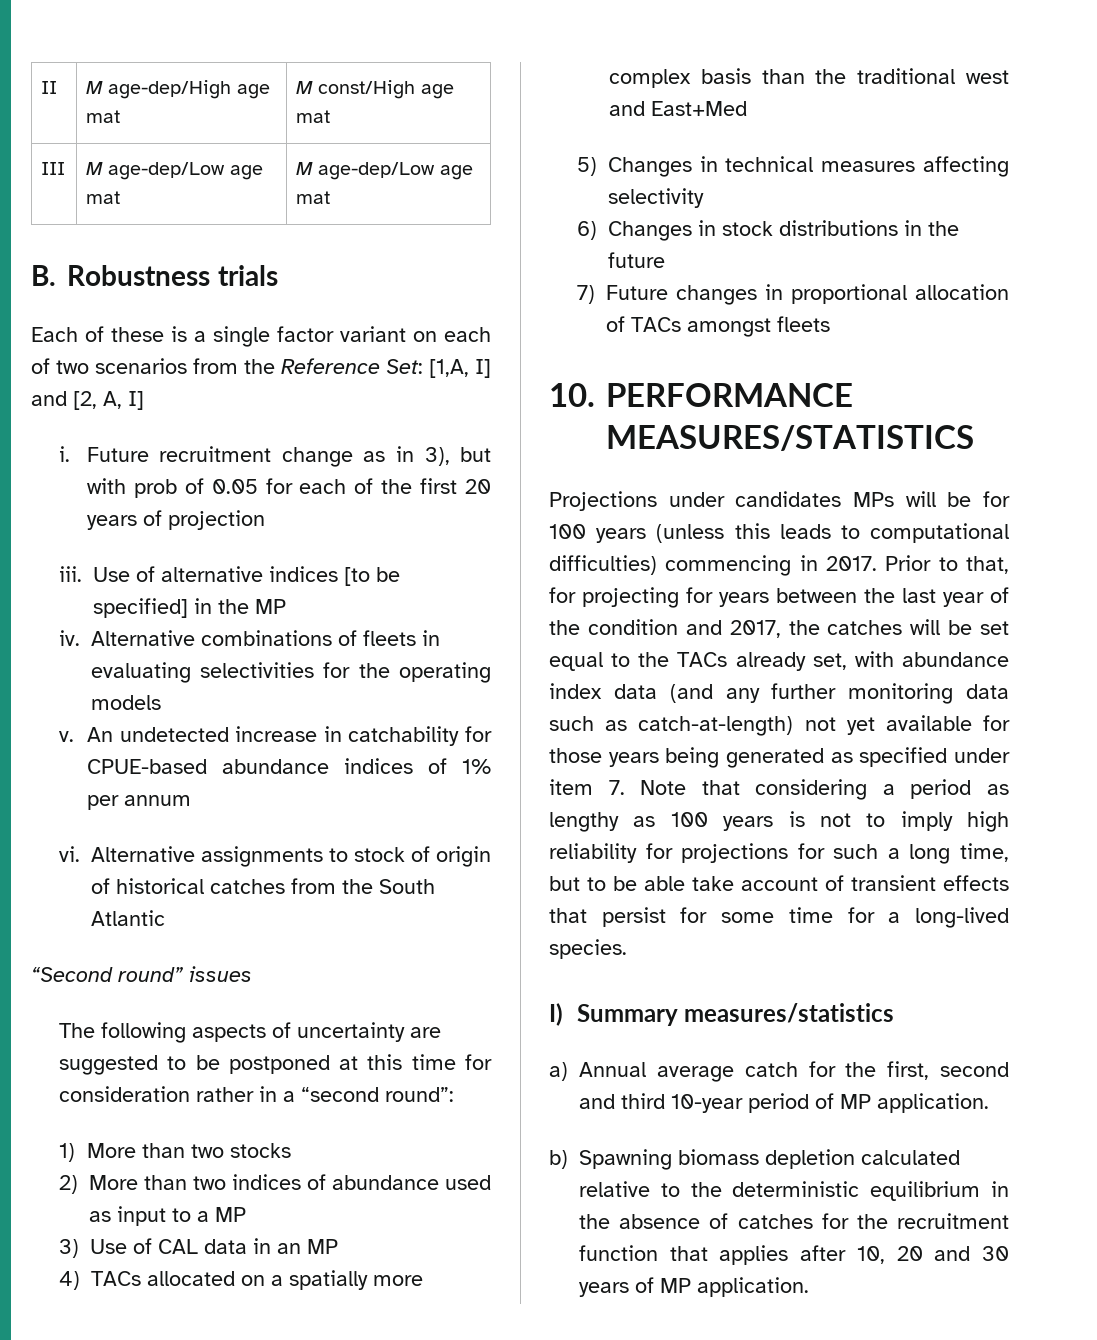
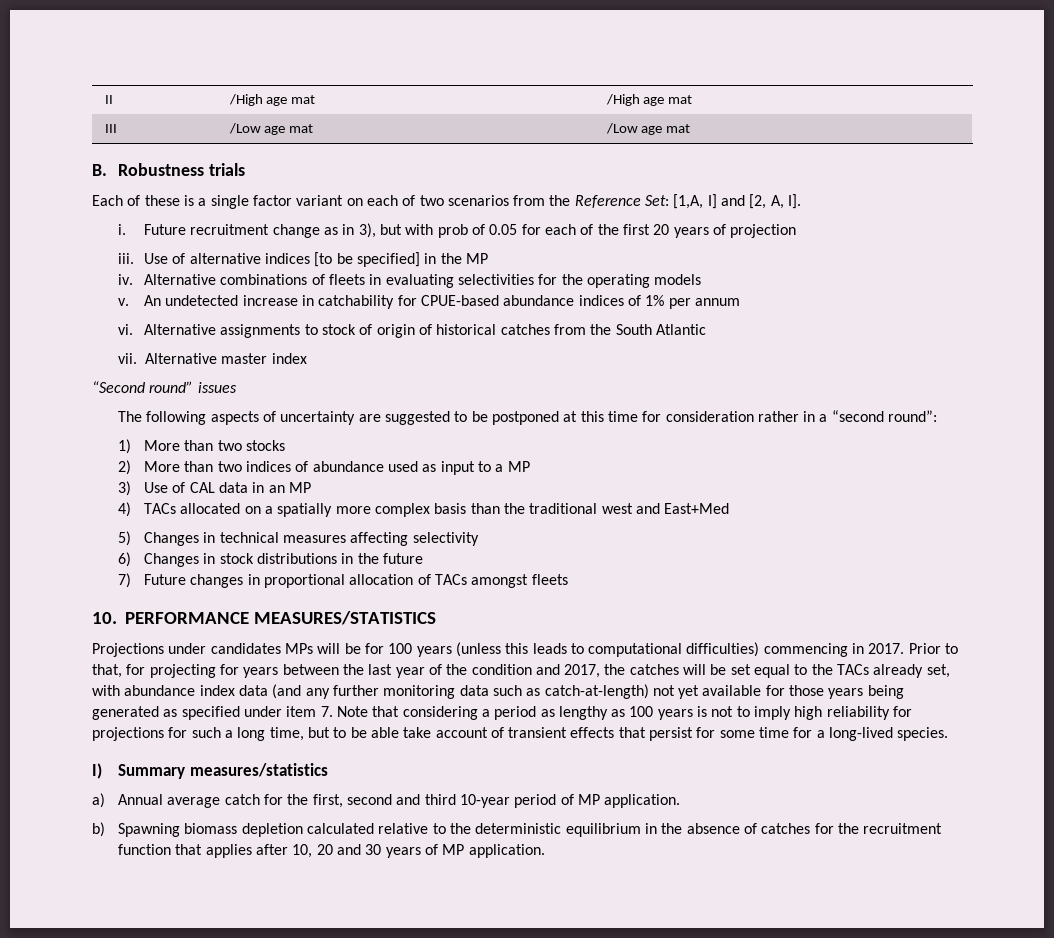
[86,80,271,99] [86,110,121,123] [296,80,416,99] M age-dep/High age mat | M const/High -> [228,94,316,106] [605,94,640,106] /High age mat | /High
[86,162,264,180] [86,191,121,204] [296,162,436,180] M age-dep/Low age mat | M age-dep/Low -> [228,123,314,135] [605,123,638,134] /Low age mat | /Low
[128,391,144,410] I] -> [788,194,802,209] I].
(165, 918) none -> [118,353,307,364] // vii. Alternative master index

